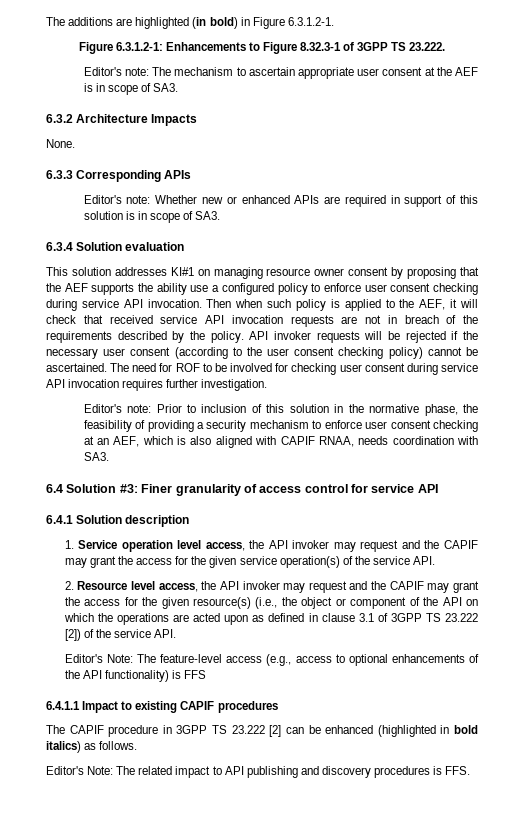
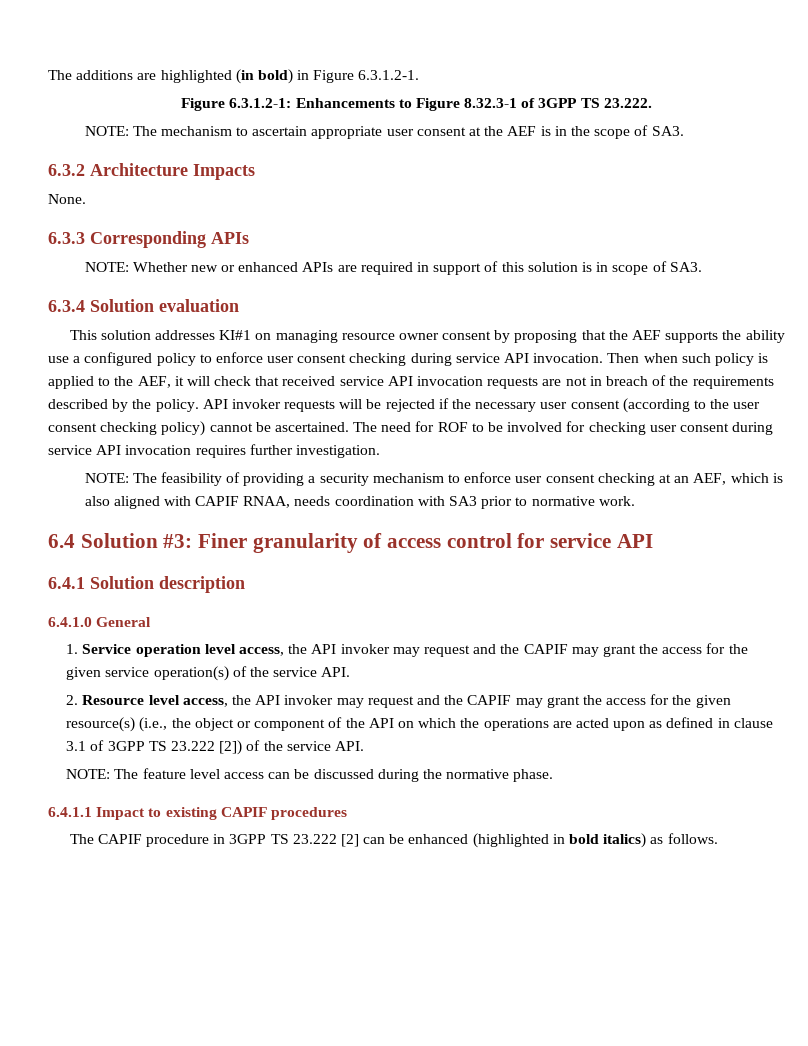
[83,67,149,76] Editor's note: -> [84,126,129,136] NOTE:
(105, 87) none -> [570,126,590,136] the
[83,195,151,204] Editor's note: -> [84,262,129,272] NOTE:
[83,404,479,416] Editor's note: Prior to inclusion of this solution in the normative phase, the -> [84,473,157,483] NOTE: The
[83,452,109,461] SA3. -> [449,496,635,509] SA3 prior to normative work.
(190, 521) none -> [48,617,152,627] // 6.4.1.0 General
[64,654,479,666] [64,670,207,682] Editor's Note: The feature-level access (e.g., access to optional enhancements of the API functionality) is FFS -> [66,768,554,782] NOTE: The feature level access can be discussed during the normative phase.
[46,766,471,778] // Editor's Note: The related impact to API publishing and discovery procedures is FFS. -> (718, 838) none

